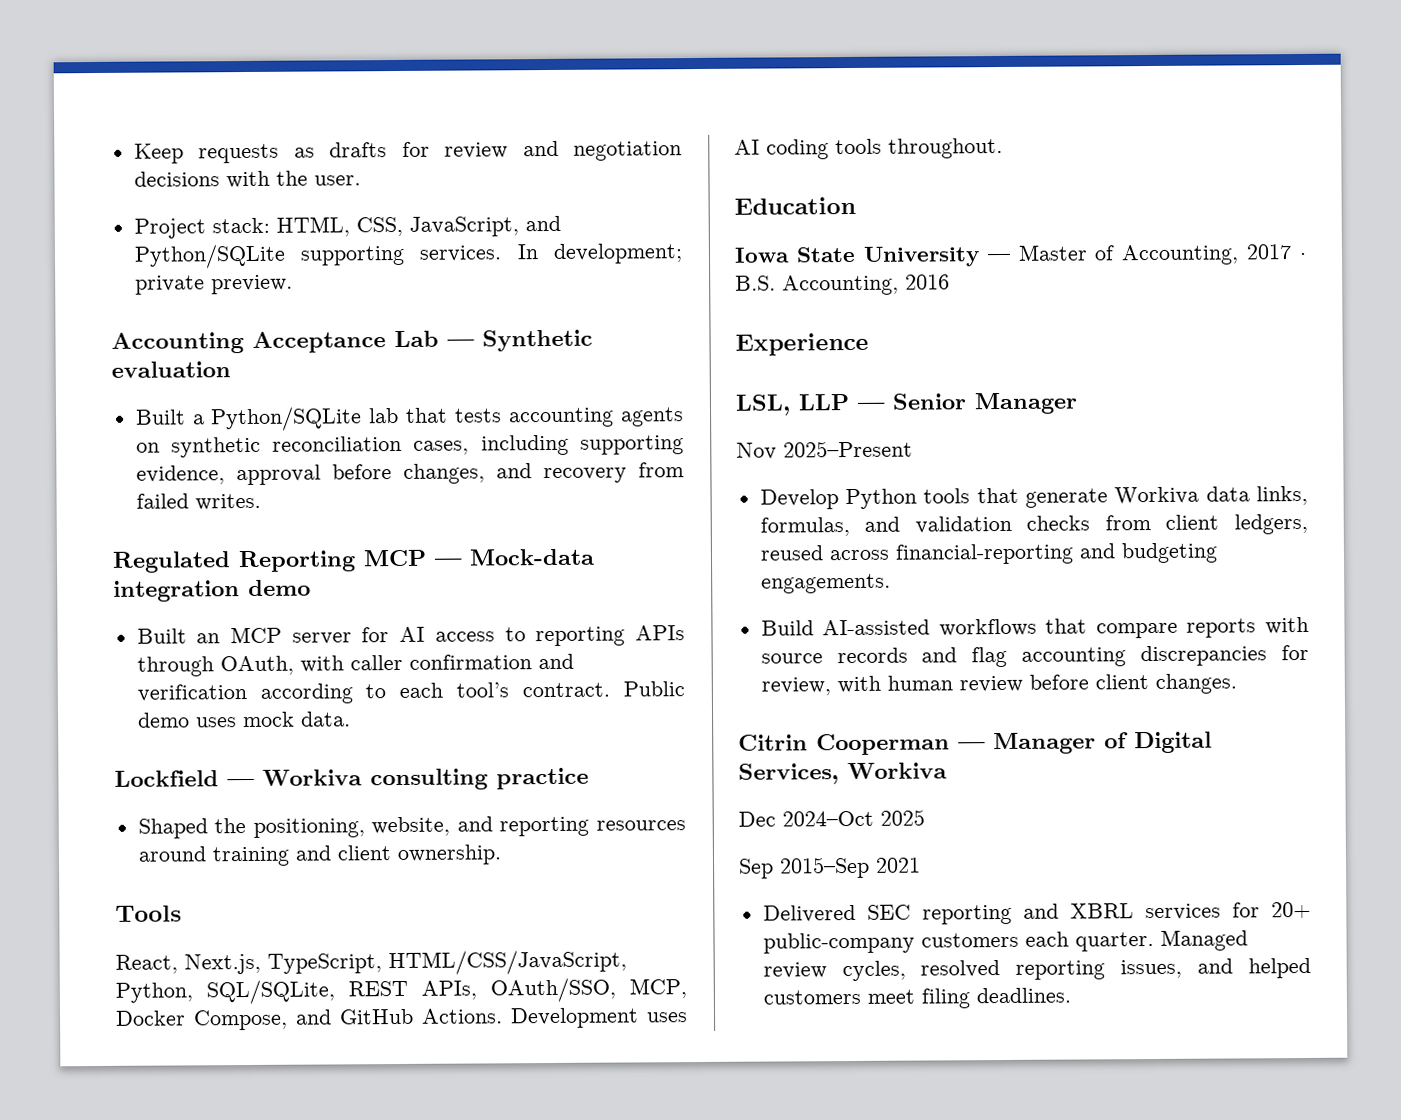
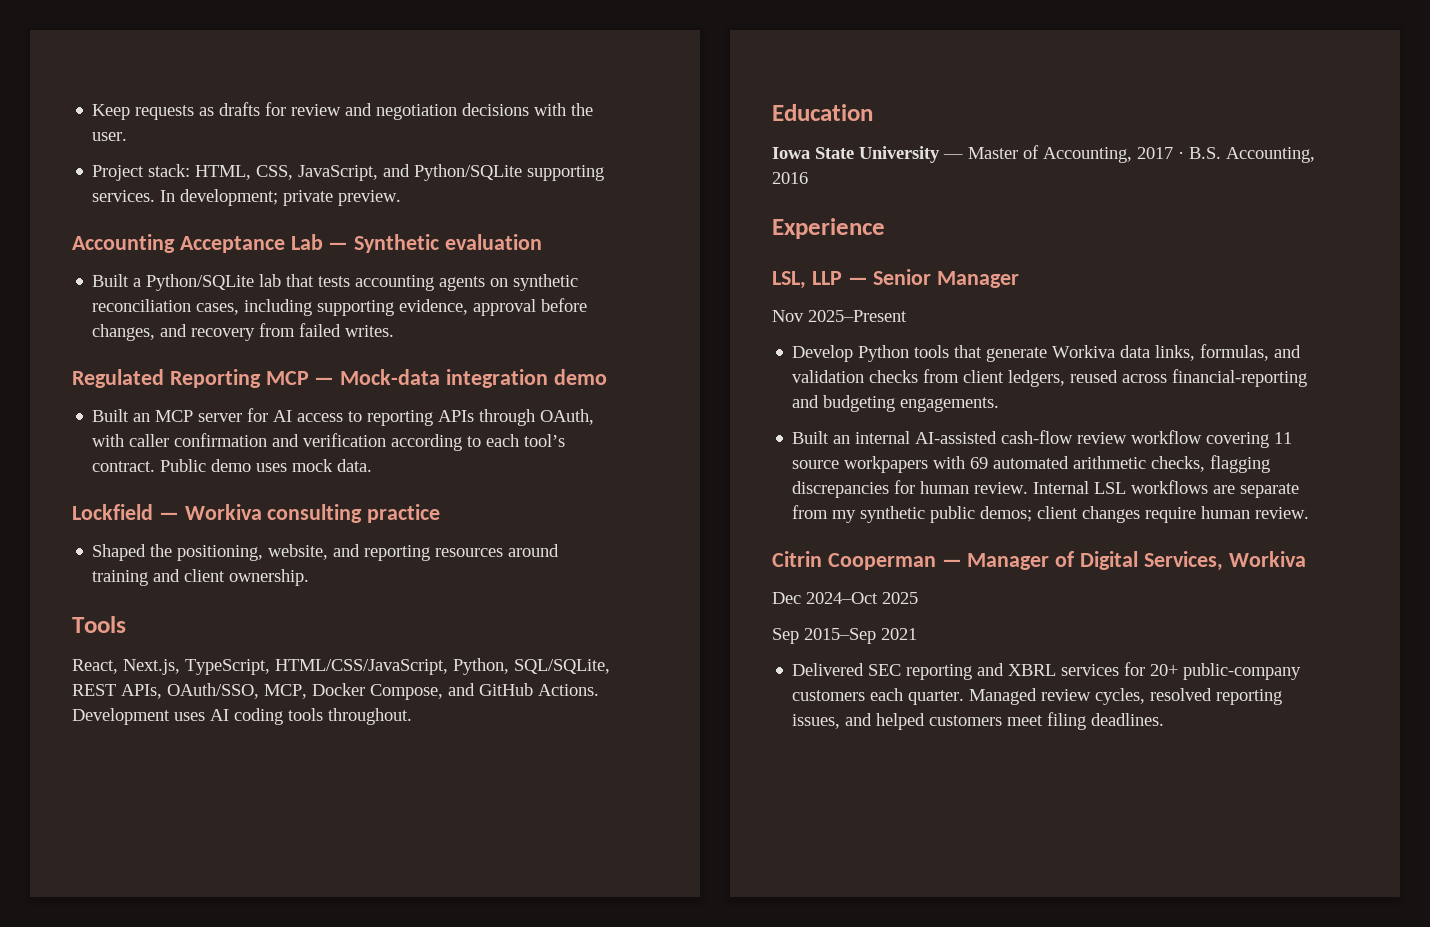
[760,616,1309,639] [760,644,1309,668] [760,673,1237,696] Build AI-assisted workflows that compare reports with source records and flag accounting discrepancies for review, with human review before client changes. -> [792,430,1293,448] [792,455,1271,473] [792,480,1300,498] [792,505,1310,523] Built an internal AI-assisted cash-flow review workflow covering 11 source workpapers with 69 automated arithmetic checks, flagging discrepancies for human review. Internal LSL workflows are separate from my synthetic public demos; client changes require human review.

